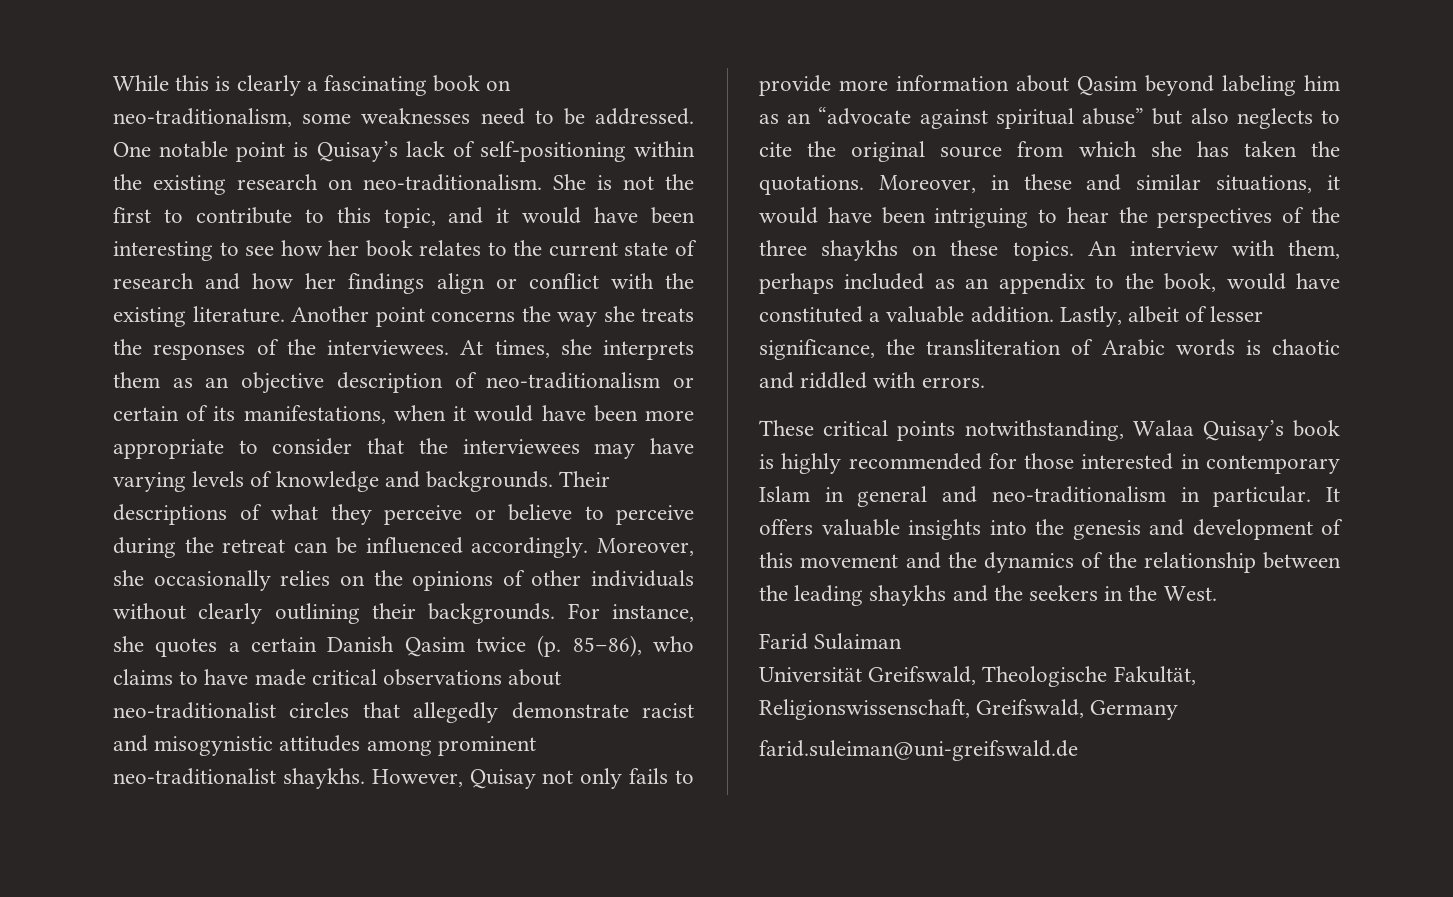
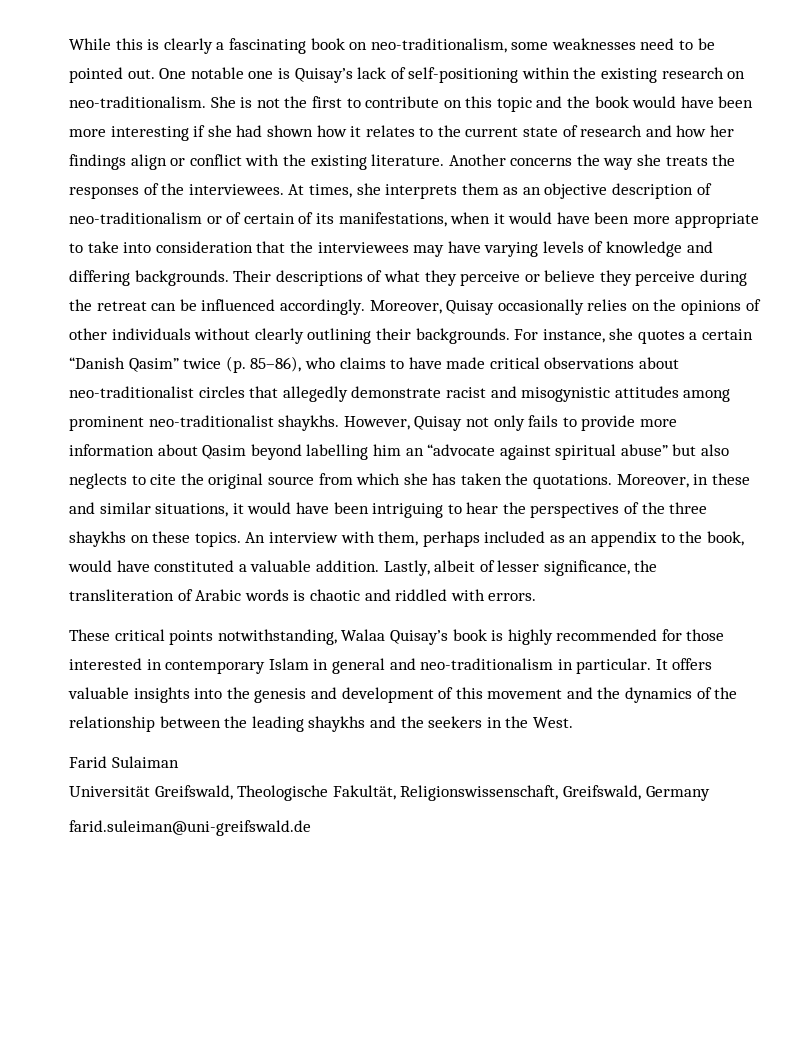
[595,108,694,125] addressed. -> [69,67,155,83] pointed out.
[236,142,286,162] point -> [248,71,274,79] one
[304,207,695,228] [113,240,413,261] to this topic, and it would have been interesting to see how her book -> [443,96,754,112] [69,125,362,141] on this topic and the book would have been more interesting if she had shown how it
[375,307,425,327] point -> (506, 160) none
(694, 382) none -> [226,212,242,224] of
[272,438,353,455] consider -> [87,241,253,253] take into consideration
(420, 479) none -> [69,270,130,286] differing
[584,506,604,520] to -> [599,270,632,286] they
[113,570,144,586] she -> [446,300,495,315] Quisay
[327,636,465,657] Danish Qasim -> [69,357,179,372] “Danish Qasim”
[1222,75,1340,96] [759,114,779,124] labeling him as -> [306,444,401,460] labelling him

